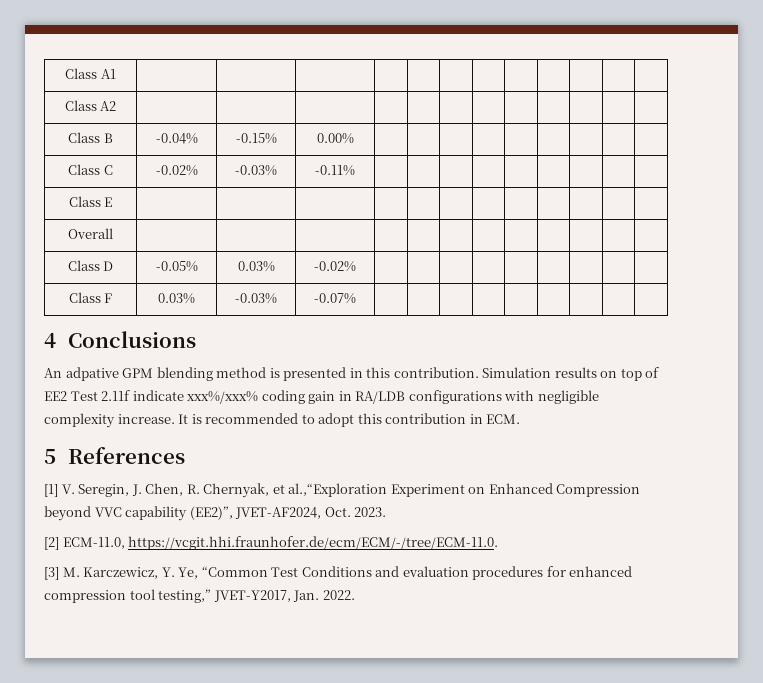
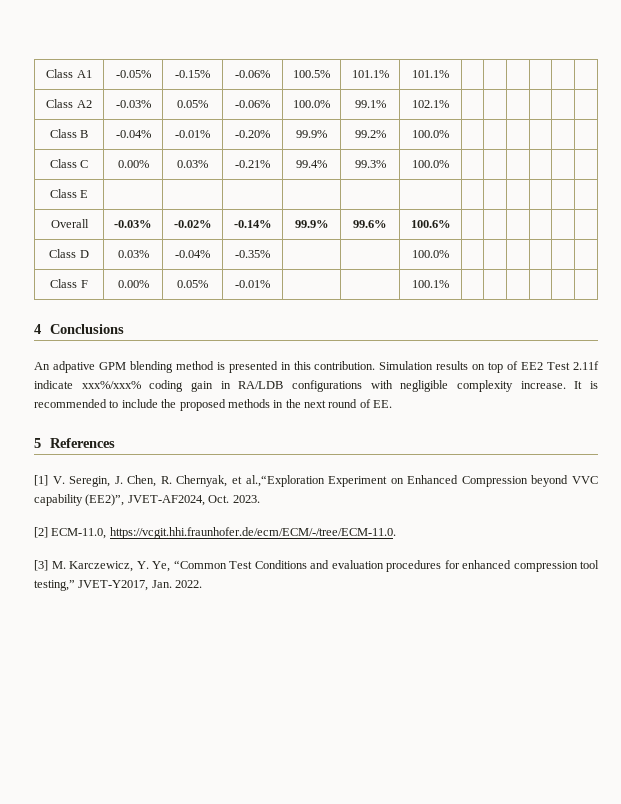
[64,100,117,111] [68,132,113,143] [155,133,198,144] [235,133,277,144] [316,133,354,144] [68,164,113,175] [155,165,198,176] [235,165,277,176] [314,165,355,176] [68,196,113,207] [68,228,113,239] | | | | | | | | | | | // Class A2 | | | | | | | | | | | | // Class B | -0.04% | -0.15% | 0.00% | | | | | | | | | // Class C | -0.02% | -0.03% | -0.11% | | | | | | | | | // Class E | | | | | | | | | | | | // Overall | | | | | | -> [115,70,151,78] [175,70,210,78] [235,70,270,78] [293,70,330,78] [351,70,389,78] [412,70,449,78] [46,99,92,108] [115,100,151,108] [177,100,208,108] [235,100,270,108] [293,100,330,108] [354,100,386,108] [412,100,449,108] [49,129,89,138] [115,130,151,138] [175,130,210,138] [235,130,270,138] [296,130,327,138] [354,130,386,138] [412,130,449,138] [49,159,89,168] [117,160,149,168] [177,160,208,168] [235,160,270,168] [296,160,327,168] [354,160,386,168] [412,160,449,168] [49,189,89,198] [50,219,89,228] [114,220,152,228] [173,220,212,228] [233,220,272,228] [294,220,329,228] [353,220,387,228] [410,220,451,228] -0.05% | -0.15% | -0.06% | 100.5% | 101.1% | 101.1% | | | | | | // Class A2 | -0.03% | 0.05% | -0.06% | 100.0% | 99.1% | 102.1% | | | | | | // Class B | -0.04% | -0.01% | -0.20% | 99.9% | 99.2% | 100.0% | | | | | | // Class C | 0.00% | 0.03% | -0.21% | 99.4% | 99.3% | 100.0% | | | | | | // Class E | | | | | | | | | | | | // Overall | -0.03% | -0.02% | -0.14% | 99.9% | 99.6% | 100.6%
[155,261,198,272] [237,261,275,272] [313,261,356,272] | -0.05% | 0.03% | -0.02% | | | -> [117,250,149,258] [175,250,210,258] [235,250,270,258] [412,250,449,258] | 0.03% | -0.04% | -0.35% | | | 100.0%
[158,293,195,304] [235,293,277,304] [313,293,356,304] 0.03% | -0.03% | -0.07% | | | -> [117,280,149,288] [177,280,208,288] [235,280,270,288] [412,280,449,288] 0.00% | 0.05% | -0.01% | | | 100.1%
[318,413,521,427] adopt this contribution in ECM. -> [121,399,393,411] include the proposed methods in the next round of EE.

